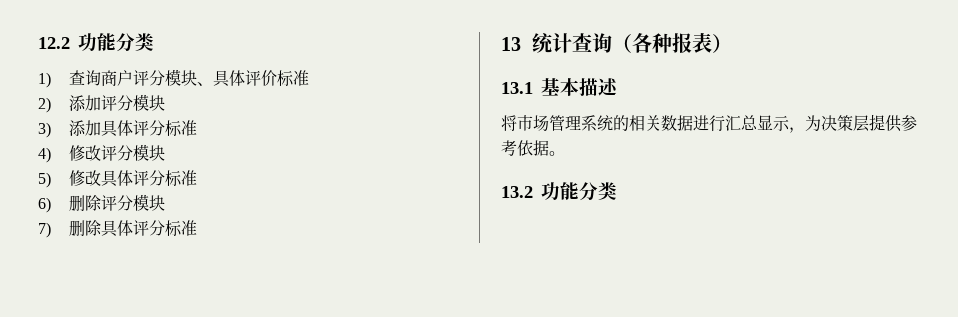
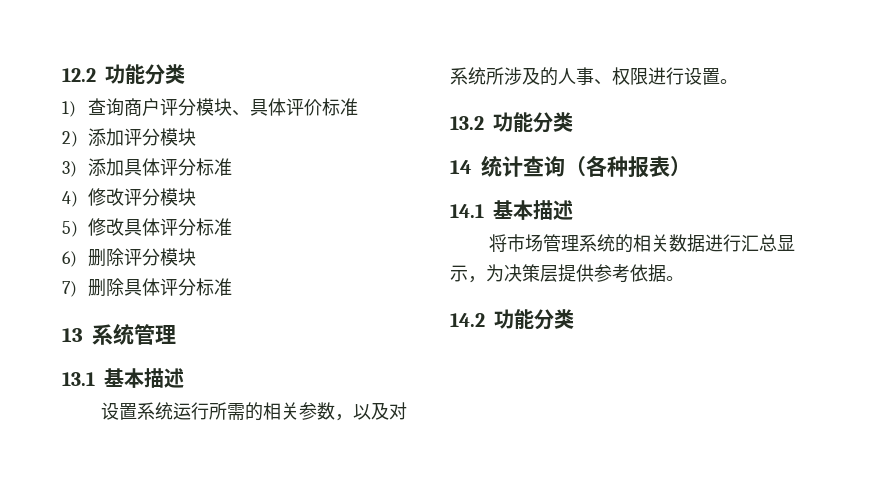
(521, 44) none -> [92,323,176,345] [62,368,184,388] [101,402,408,421] [450,67,738,86] [450,112,573,133] [450,160,472,174] 系统管理 // 13.1基本描述 // 设置系统运行所需的相关参数，以及对系统所涉及的人事、权限进行设置。 // 13.2功能分类 // 14
[501,82,533,94] 13.1 -> [450,204,484,218] 14.1
[501,186,533,198] 13.2 -> [450,313,485,327] 14.2

